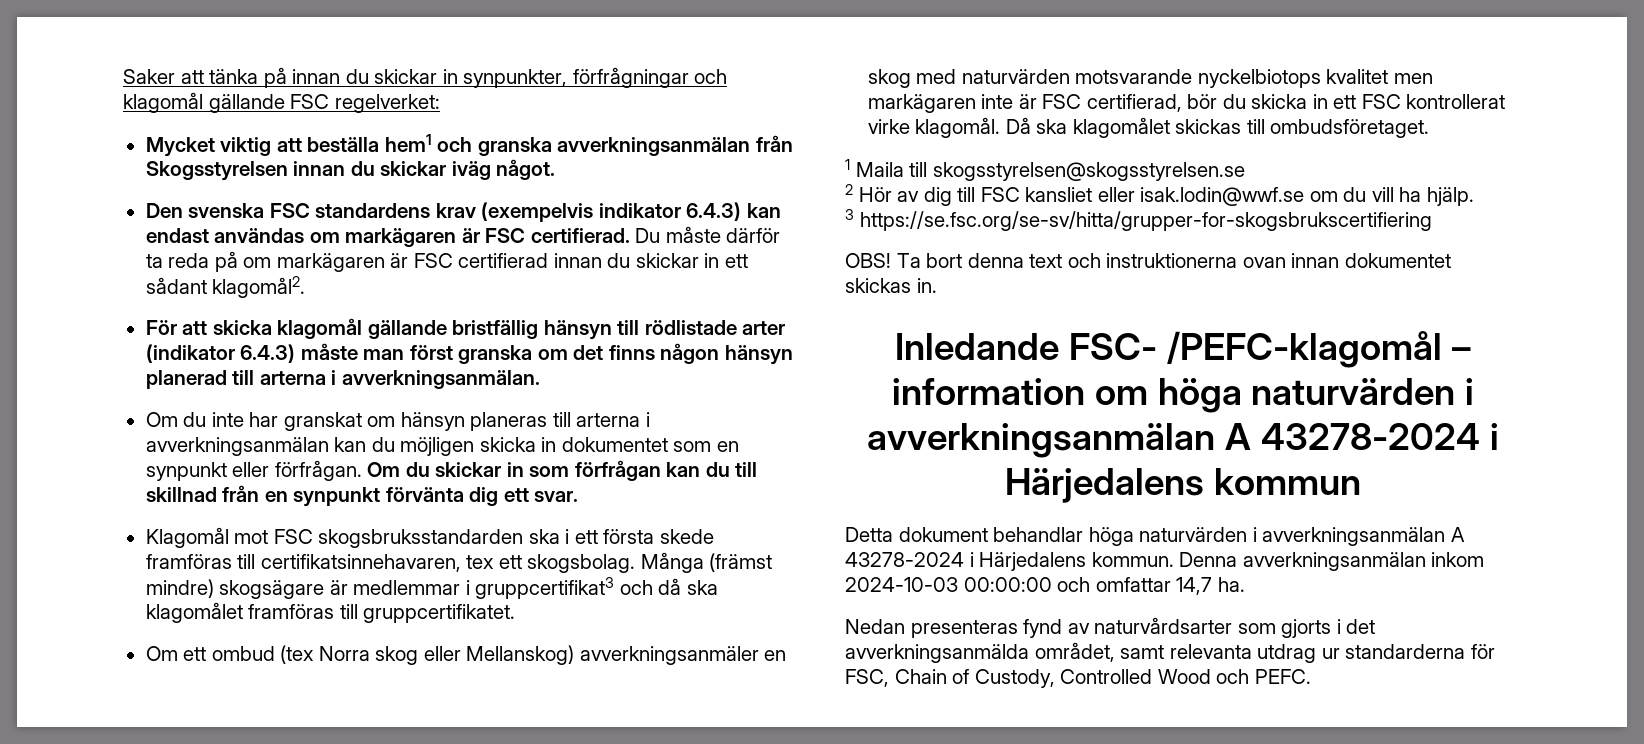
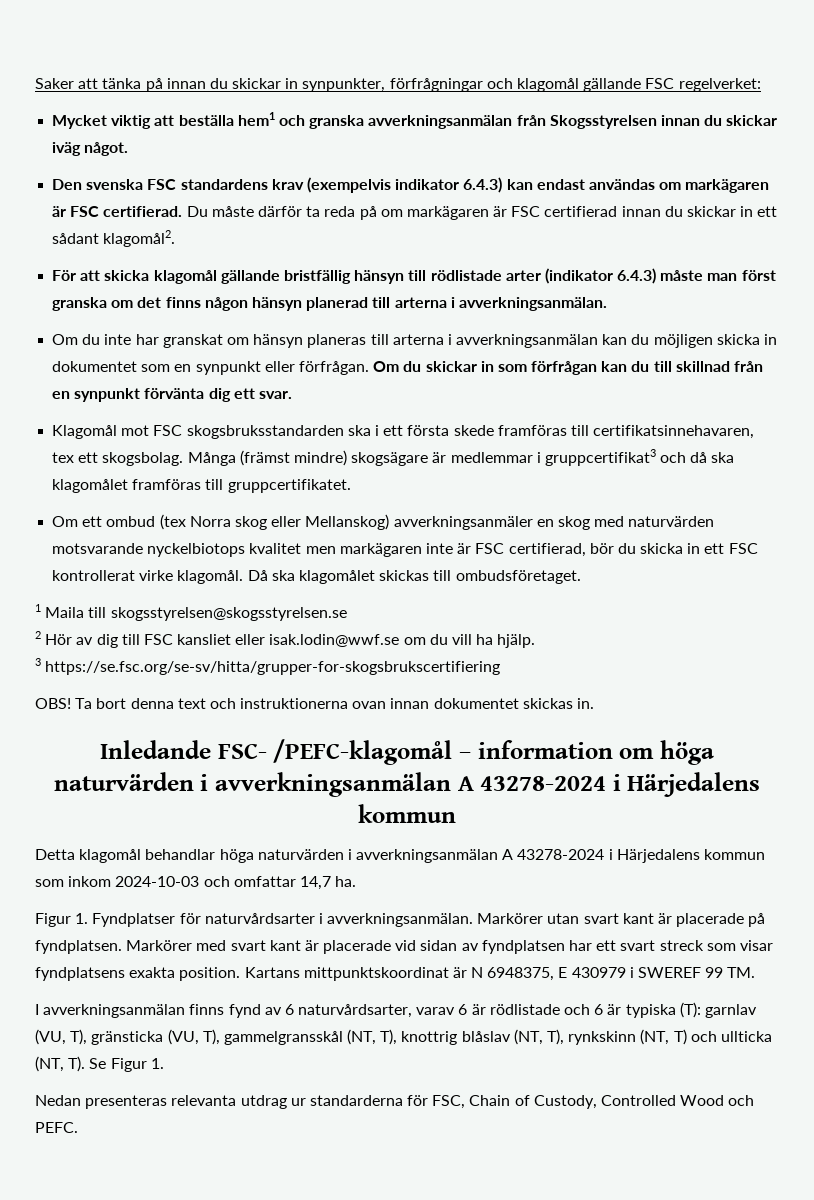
[898,527,988,542] dokument -> [79,849,142,863] klagomål
[1091,552,1426,571] kommun. Denna avverkningsanmälan -> [704,849,766,860] [35,879,64,887] kommun som
[963,577,1052,592] 00:00:00 -> (200, 881) none
[845,617,1376,638] [845,642,1165,663] Nedan presenteras fynd av naturvårdsarter som gjorts i det avverkningsanmälda området, samt -> [35,913,766,927] [35,940,773,954] [35,967,756,981] [35,1002,757,1018] [35,1029,772,1045] [35,1056,164,1072] [35,1095,168,1109] Figur 1. Fyndplatser för naturvårdsarter i avverkningsanmälan. Markörer utan svart kant är placerade på fyndplatsen. Markörer med svart kant är placerade vid sidan av fyndplatsen har ett svart streck som visar fyndplatsens exakta position. Kartans mittpunktskoordinat är N 6948375, E 430979 i SWEREF 99 TM. // I avverkningsanmälan finns fynd av 6 naturvårdsarter, varav 6 är rödlistade och 6 är typiska (T): garnlav (VU, T), gränsticka (VU, T), gammelgransskål (NT, T), knottrig blåslav (NT, T), rynkskinn (NT, T) och ullticka (NT, T). Se Figur 1. // Nedan presenteras

